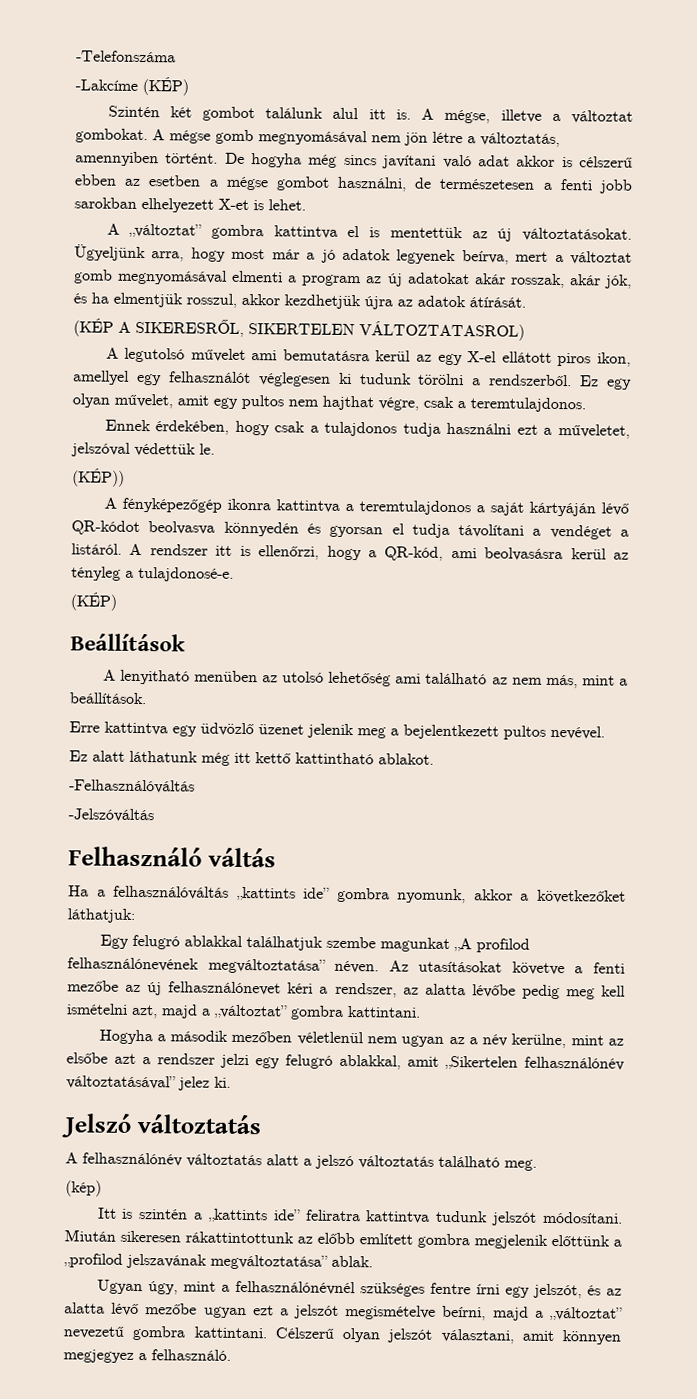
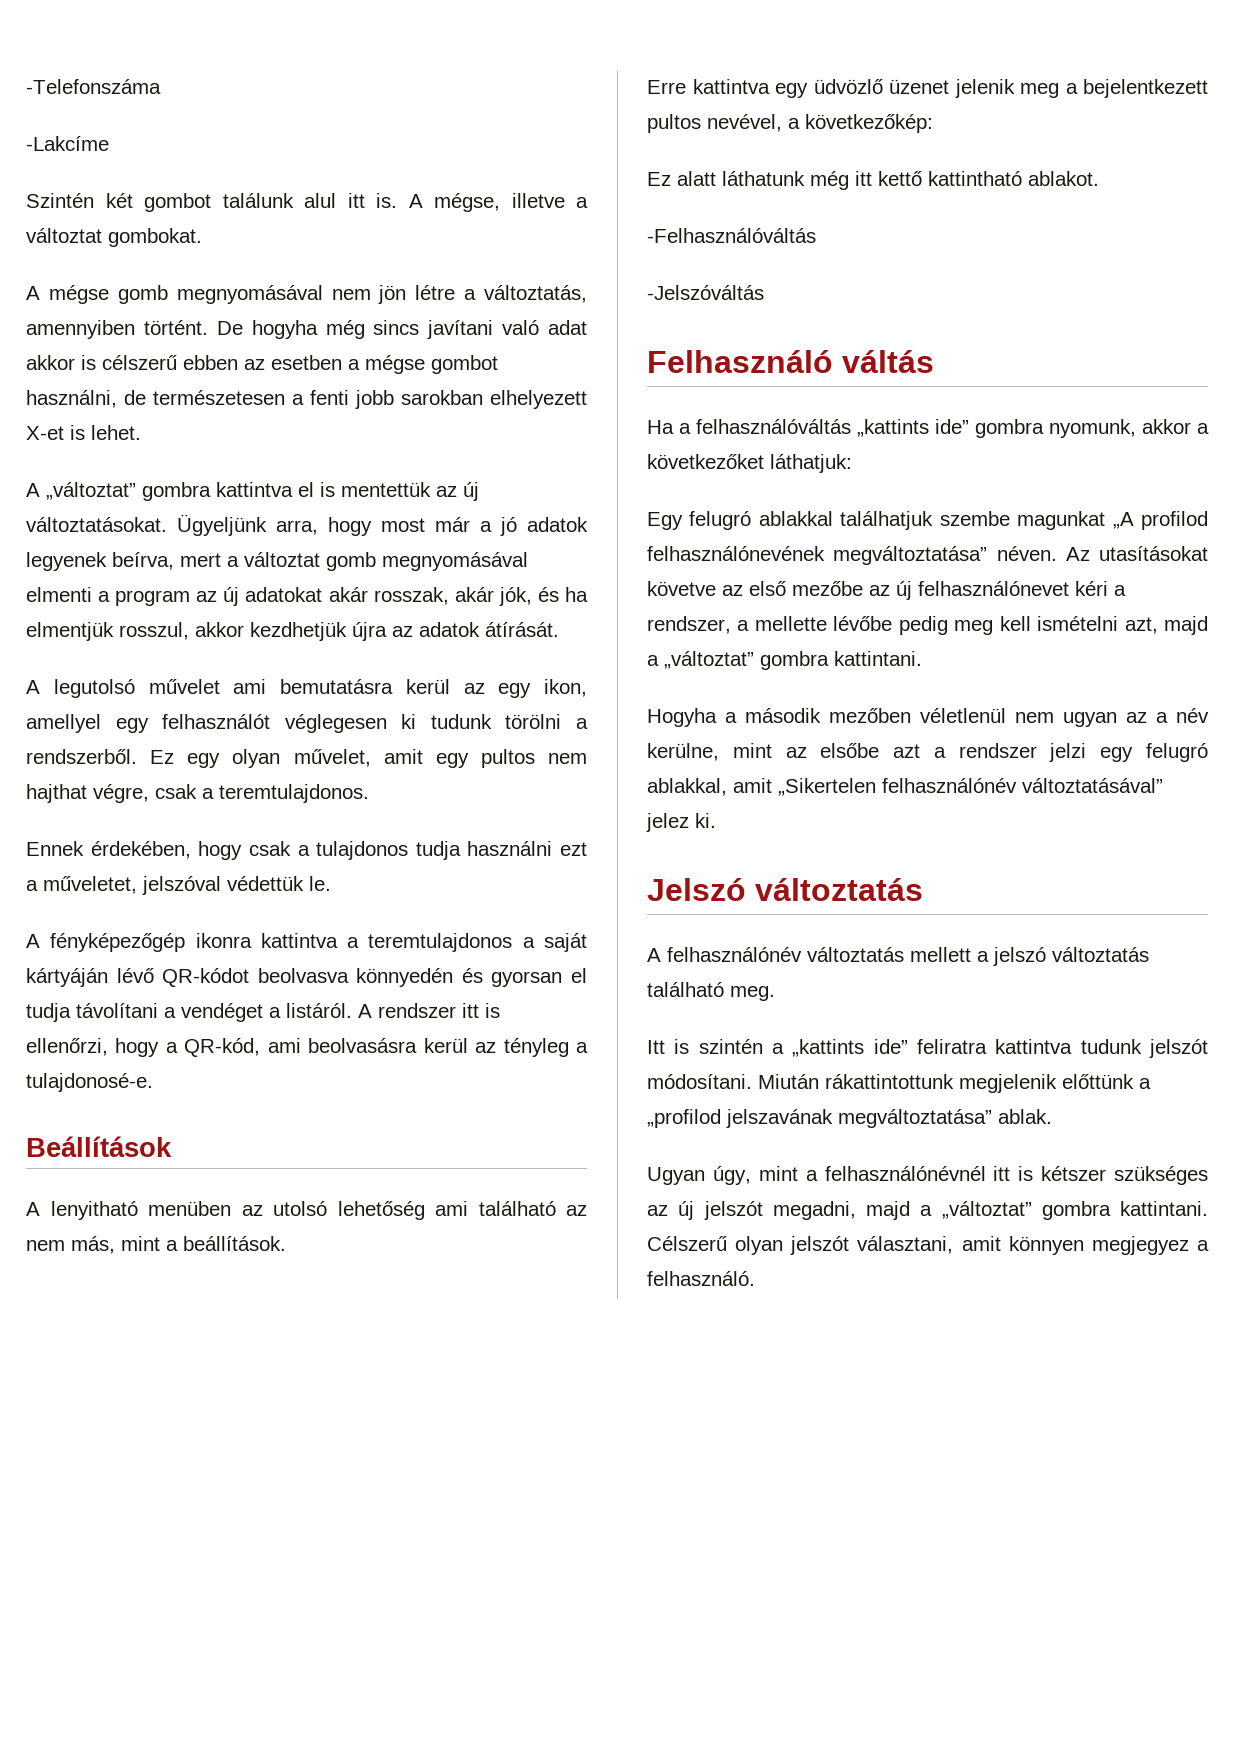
[142,76,189,96] (KÉP) -> (109, 143) none
(148, 136) none -> (202, 237) //
[73,318,525,341] // (KÉP A SIKERESRŐL, SIKERTELEN VÁLTOZTATASROL) -> (559, 629) none
[467,351,592,367] X-el ellátott piros -> (532, 690) none
[72,468,125,487] // (KÉP)) -> (331, 883) none
[70,592,118,611] // (KÉP) -> (153, 1082) none
[550,725,605,740] nevével. -> [707,114,933,133] nevével, a következőkép:
[574,962,625,974] a fenti -> [722,581,786,596] az első
[402,983,466,996] az alatta -> [737,616,827,631] a mellette
[266,1154,299,1166] alatt -> [910,947,971,962] mellett
[65,1180,102,1197] // (kép) -> (775, 993) none
[120,1230,470,1249] sikeresen rákattintottunk az előbb említett gombra -> [825,1074,954,1089] rákattintottunk
[359,1282,622,1299] [64,1302,623,1322] [63,1326,124,1339] szükséges fentre írni egy jelszót, és az alatta lévő mezőbe ugyan ezt a jelszót megismételve beírni, majd a „változtat” nevezetű -> [993,1166,1208,1185] [647,1201,1032,1220] itt is kétszer szükséges az új jelszót megadni, majd a „változtat”

